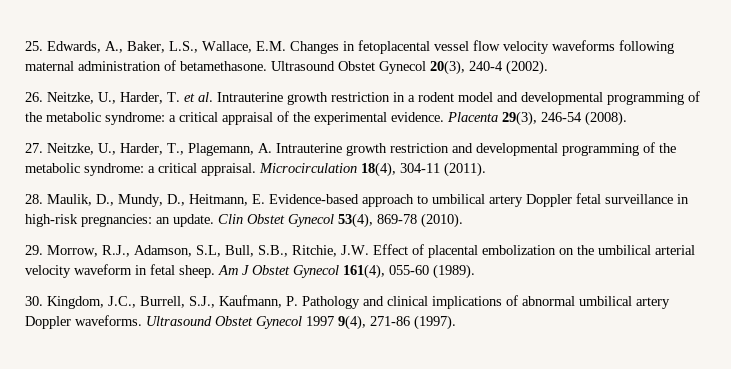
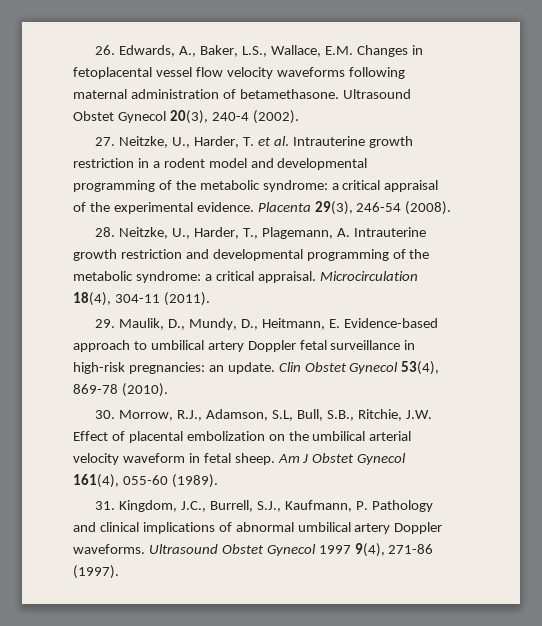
[25,41,43,51] 25. -> [95,45,116,55] 26.
[25,92,43,102] 26. -> [95,137,116,146] 27.
[25,143,43,153] 27. -> [95,227,116,237] 28.
[25,194,43,204] 28. -> [95,319,116,328] 29.
[25,245,43,255] 29. -> [95,410,116,419] 30.
[25,296,43,306] 30. -> [95,501,116,510] 31.

